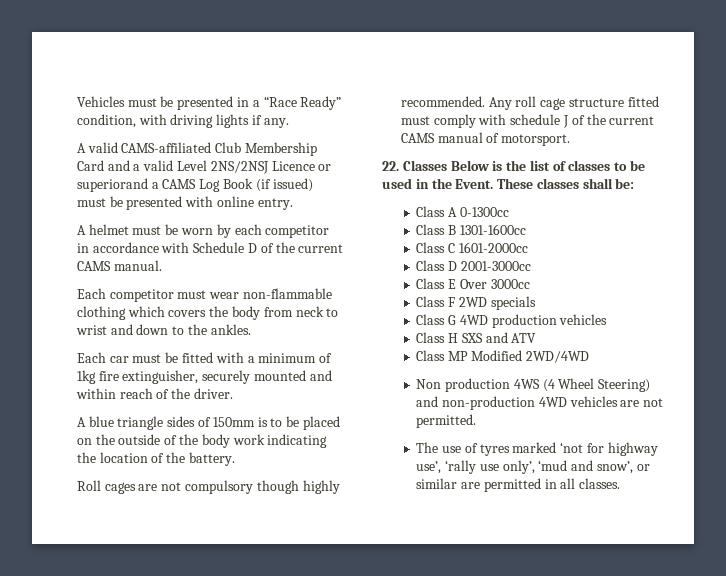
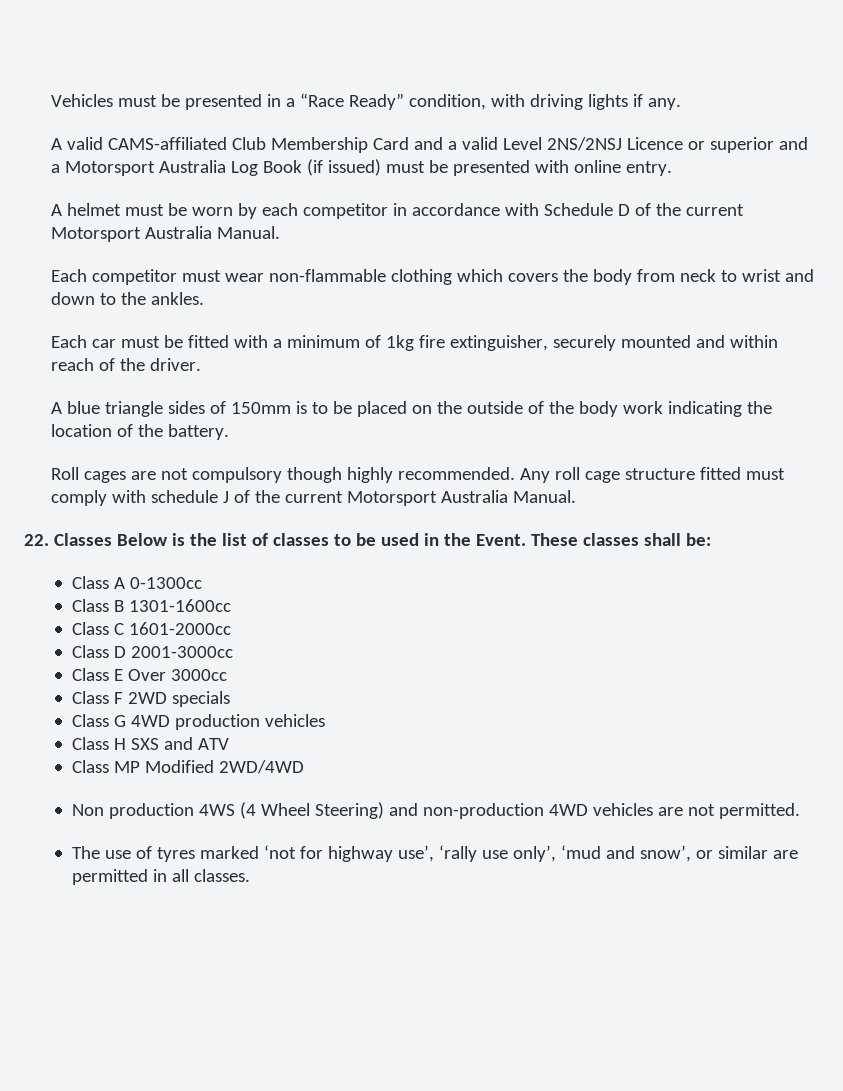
[76,178,197,192] superiorand a CAMS -> [710,137,809,153] [51,160,227,176] superior and a Motorsport Australia
[76,260,162,271] CAMS manual. -> [51,226,281,242] Motorsport Australia Manual.
[400,132,571,146] CAMS manual of motorsport. -> [347,490,577,506] Motorsport Australia Manual.

